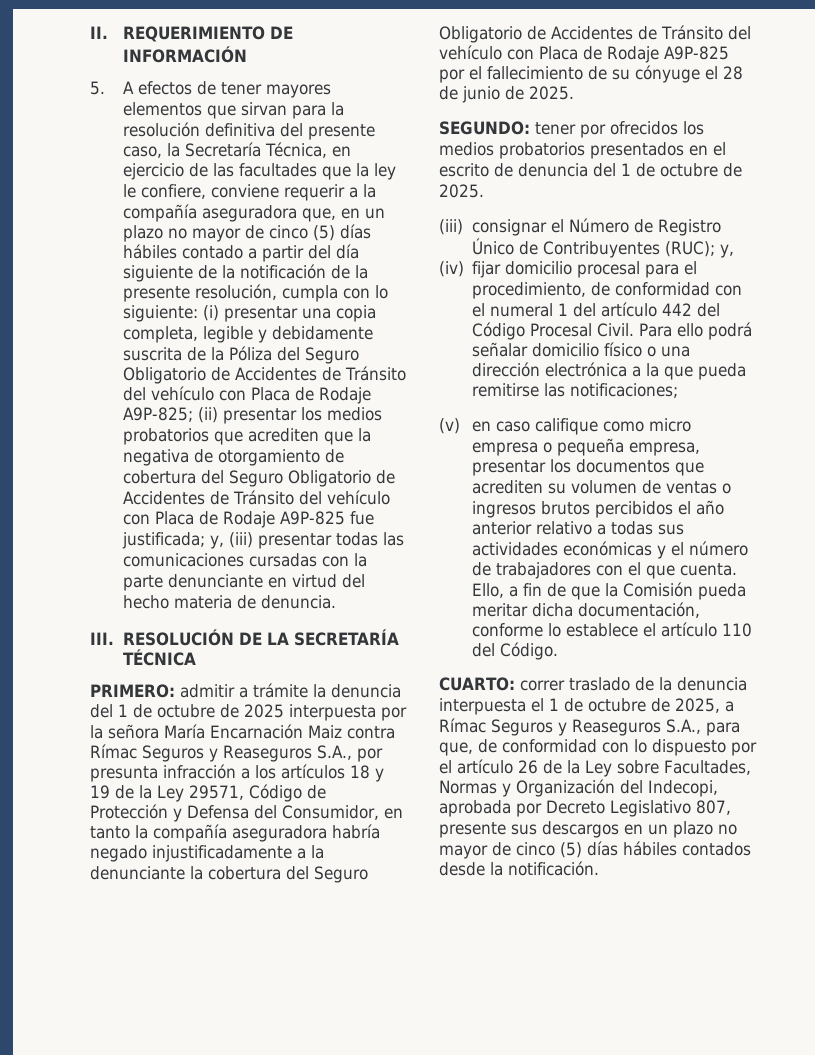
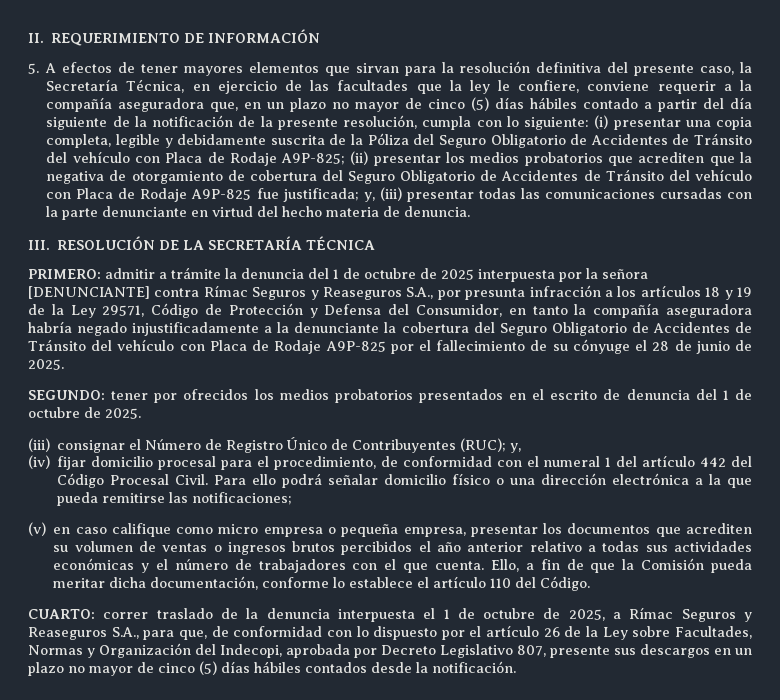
[164,724,342,739] María Encarnación Maiz -> [28,286,150,299] [DENUNCIANTE]

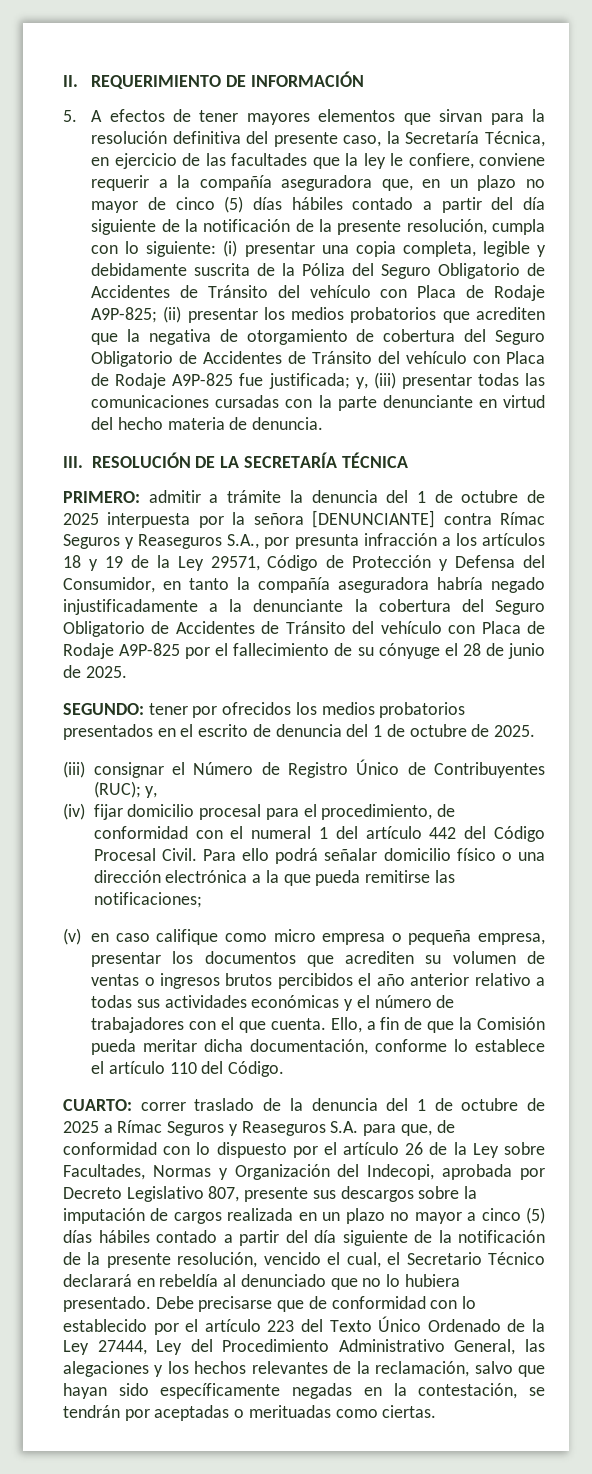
[337,608,605,622] interpuesta el 1 de octubre de 2025, -> [386,1098,545,1111] [63,1121,99,1133] del 1 de octubre de 2025
[111,627,139,639] S.A., -> [330,1121,359,1133] S.A.
[714,648,752,655] [28,661,516,676] en un plazo no mayor de cinco (5) días hábiles contados desde la notificación. -> [418,1186,478,1199] [63,1207,545,1224] [63,1230,545,1246] [63,1252,545,1268] [63,1274,460,1290] [63,1296,477,1312] [63,1316,546,1335] [63,1339,545,1355] [63,1361,546,1377] [63,1383,545,1399] [63,1405,437,1421] sobre la imputación de cargos realizada en un plazo no mayor a cinco (5) días hábiles contado a partir del día siguiente de la notificación de la presente resolución, vencido el cual, el Secretario Técnico declarará en rebeldía al denunciado que no lo hubiera presentado. Debe precisarse que de conformidad con lo establecido por el artículo 223 del Texto Único Ordenado de la Ley 27444, Ley del Procedimiento Administrativo General, las alegaciones y los hechos relevantes de la reclamación, salvo que hayan sido específicamente negadas en la contestación, se tendrán por aceptadas o merituadas como ciertas.

